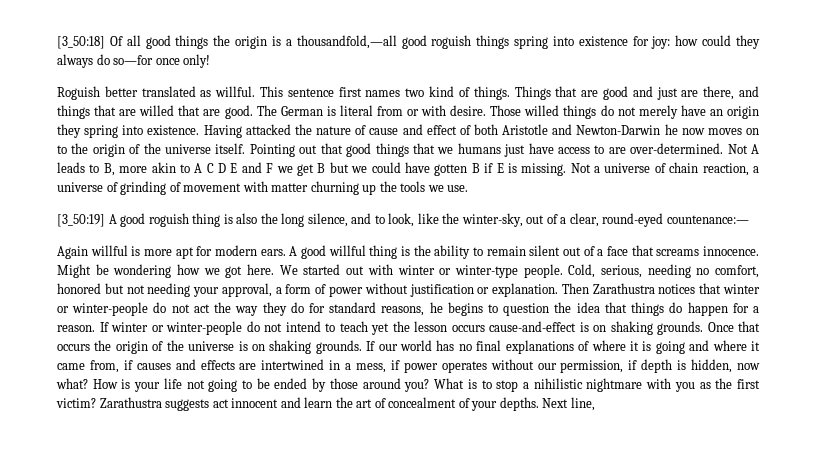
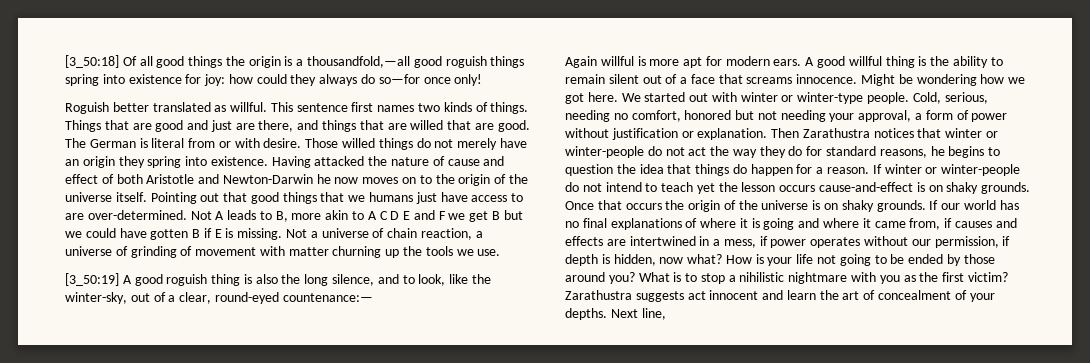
[429,86,455,97] kind -> [443,102,472,112] kinds
[610,321,653,335] shaking -> [946,182,979,194] shaky
[269,340,312,354] shaking -> [841,200,874,212] shaky

